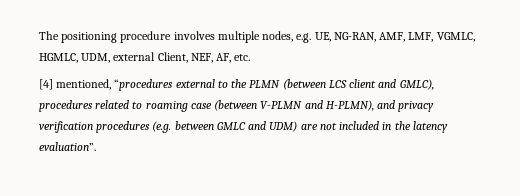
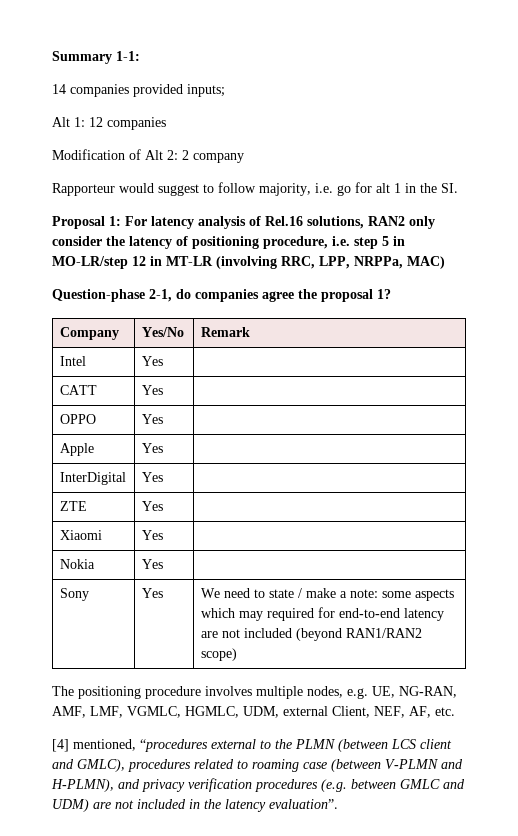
(39, 35) none -> [52,51,140,64] [52,84,225,97] [52,117,166,130] [52,149,244,163] [52,182,458,196] [52,216,435,229] [52,236,405,249] [52,256,445,269] [52,289,391,302] [59,327,119,340] [141,327,184,337] [200,327,250,337] [59,356,86,366] [141,356,163,366] [59,385,97,395] [141,385,163,395] [59,414,96,424] [141,414,163,424] [59,443,94,456] [141,443,163,453] [59,472,126,485] [141,472,163,482] [59,501,87,511] [141,501,163,511] [59,530,102,540] [141,530,163,540] [59,559,95,569] [141,559,163,569] [59,588,89,601] [141,588,163,598] [200,588,454,601] [200,607,444,621] [200,628,422,641] [200,648,237,661] Summary 1-1: // 14 companies provided inputs; // Alt 1: 12 companies // Modification of Alt 2: 2 company // Rapporteur would suggest to follow majority, i.e. go for alt 1 in the SI. // Proposal 1: For latency analysis of Rel.16 solutions, RAN2 only consider the latency of positioning procedure, i.e. step 5 in MO-LR/step 12 in MT-LR (involving RRC, LPP, NRPPa, MAC) // Question-phase 2-1, do companies agree the proposal 1? // Company | Yes/No | Remark // Intel | Yes | // CATT | Yes | // OPPO | Yes | // Apple | Yes | // InterDigital | Yes | // ZTE | Yes | // Xiaomi | Yes | // Nokia | Yes | // Sony | Yes | We need to state / make a note: some aspects which may required for end-to-end latency are not included (beyond RAN1/RAN2 scope) //

